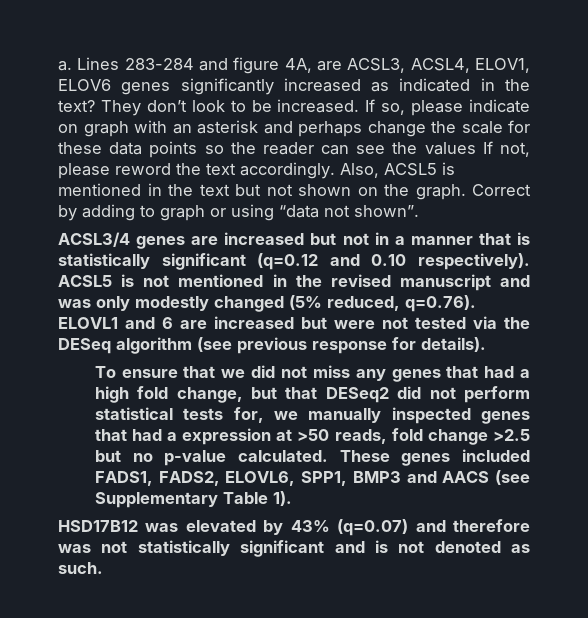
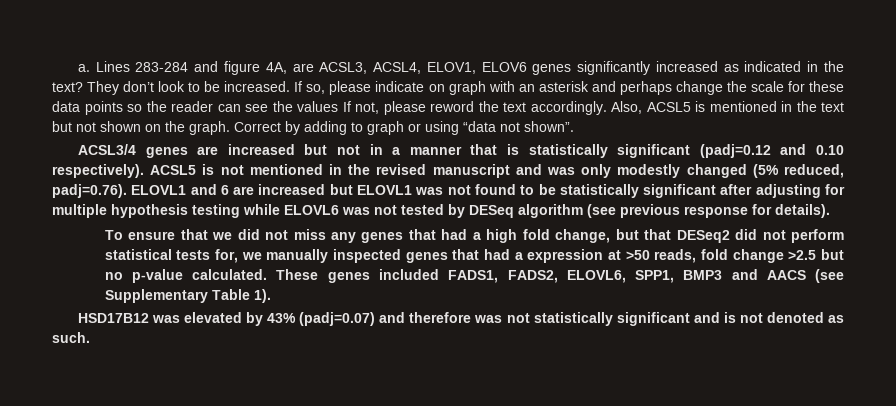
[257,253,319,270] (q=0.12 -> [699,144,771,158] (padj=0.12
[405,295,476,312] q=0.76). -> [52,184,127,198] padj=0.76).
[334,316,530,329] were not tested via the -> [357,184,845,198] [52,204,465,218] ELOVL1 was not found to be statistically significant after adjusting for multiple hypothesis testing while ELOVL6 was not tested by
[337,519,409,536] (q=0.07) -> [299,312,376,326] (padj=0.07)

